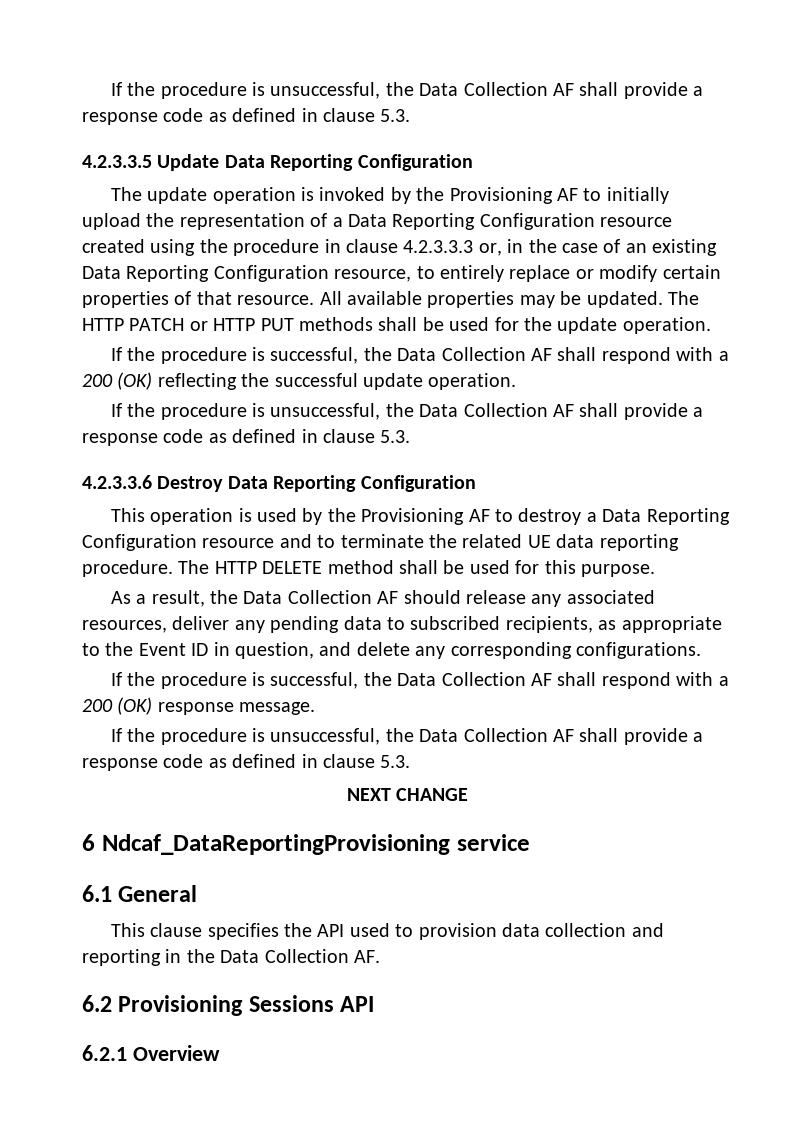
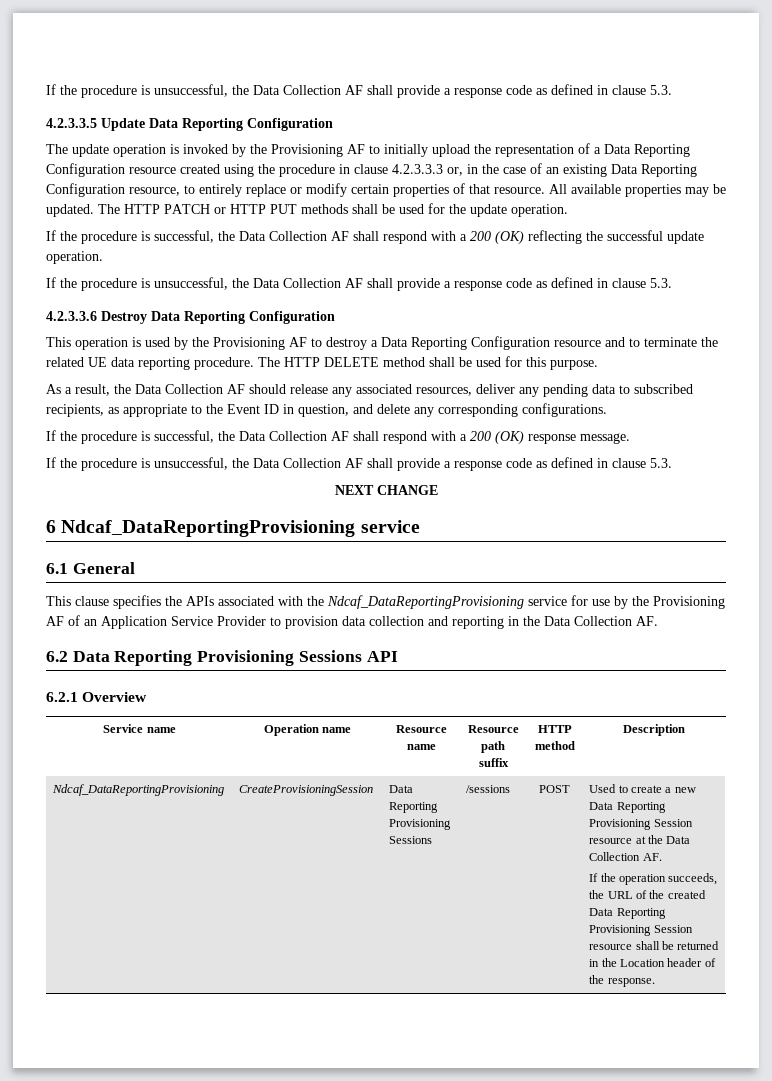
[317,923,390,937] API used -> [186,595,725,609] [46,615,266,629] APIs associated with the Ndcaf_DataReportingProvisioning service for use by the Provisioning AF of an Application Service Provider
(112, 1003) none -> [72,650,193,666] Data Reporting
(220, 1053) none -> [103,724,176,733] [263,724,352,736] [395,725,447,733] [406,744,436,750] [467,725,519,733] [481,741,505,753] [478,758,509,767] [537,725,572,733] [534,741,575,750] [623,724,685,736] [52,784,225,796] [239,785,374,796] [389,785,414,793] [389,802,439,813] [389,819,452,830] [389,836,433,844] [466,785,511,793] [539,785,570,793] [589,784,696,793] [589,802,666,813] [589,819,693,830] [589,835,691,844] [589,852,662,861] [589,873,718,885] [589,890,706,899] [589,908,666,919] [589,925,693,936] [589,941,720,950] [589,958,716,967] [589,975,655,987] // Service name | Operation name | Resource name | Resource path suffix | HTTP method | Description // Ndcaf_DataReportingProvisioning | CreateProvisioningSession | Data Reporting Provisioning Sessions | /sessions | POST | Used to create a new Data Reporting Provisioning Session resource at the Data Collection AF. // If the operation succeeds, the URL of the created Data Reporting Provisioning Session resource shall be returned in the Location header of the response.

